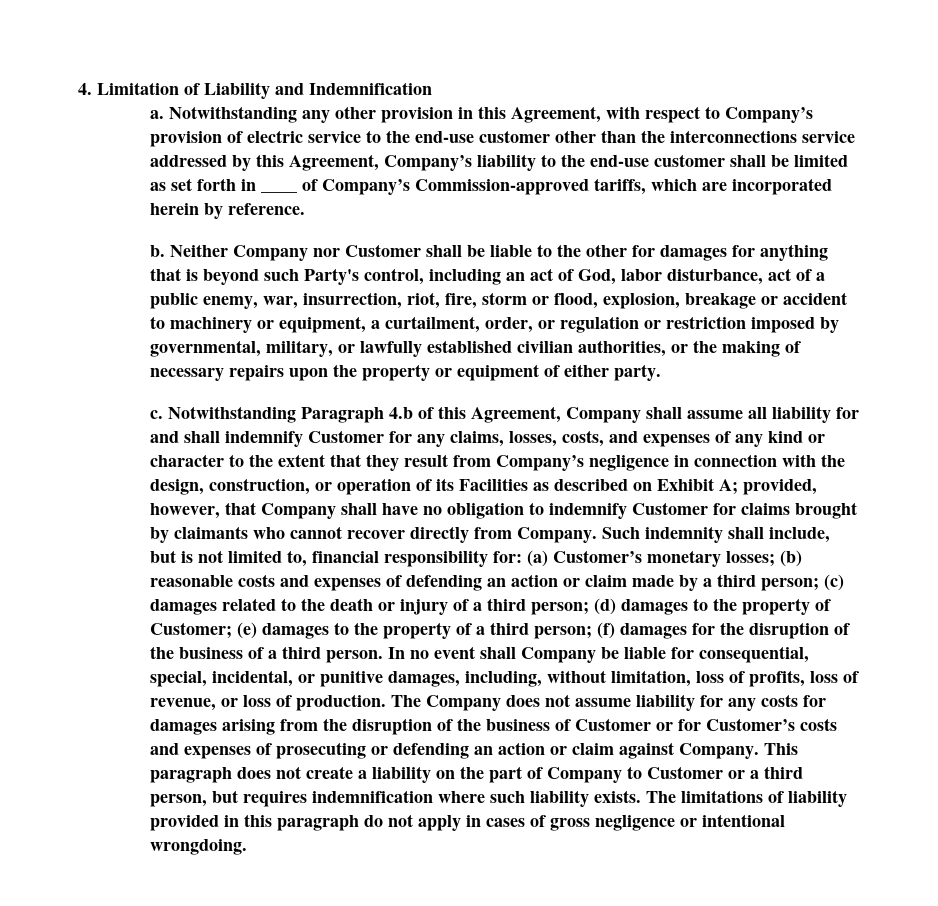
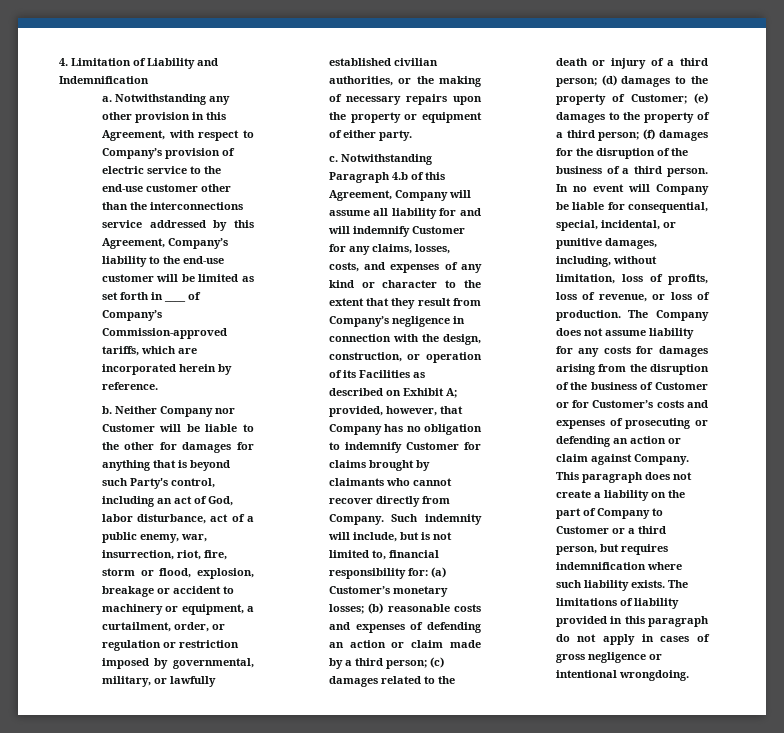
[729,155,766,167] shall -> [156,274,179,282] will
[425,245,462,257] shall -> [159,424,182,432] will
[645,407,682,419] shall -> [448,190,471,198] will
[183,431,220,443] shall -> [327,226,350,234] will
[340,503,418,515] shall have -> [384,424,404,432] has
[727,527,764,539] shall -> [327,532,350,540] will
[479,647,516,659] shall -> [627,184,650,192] will

